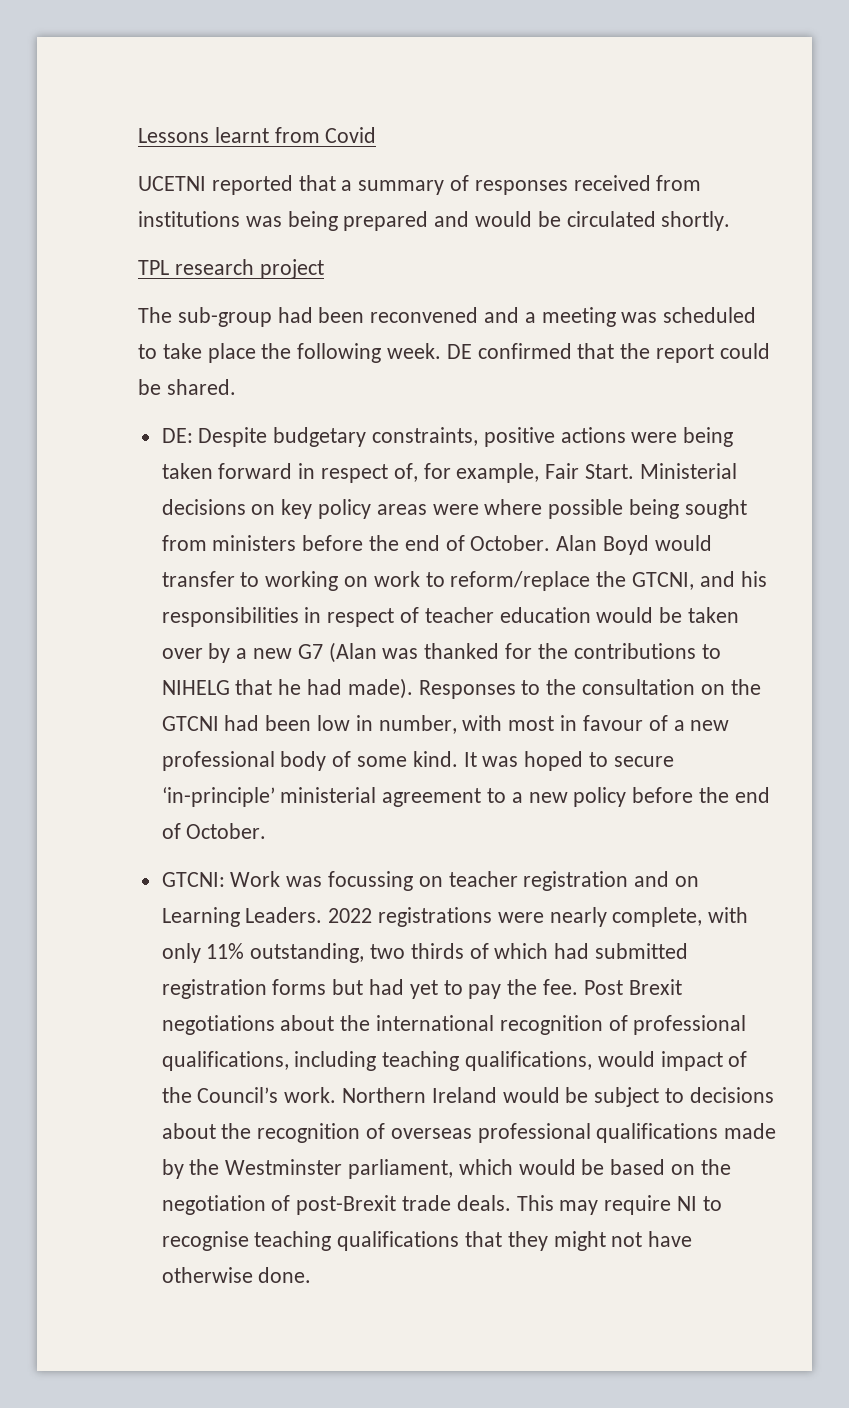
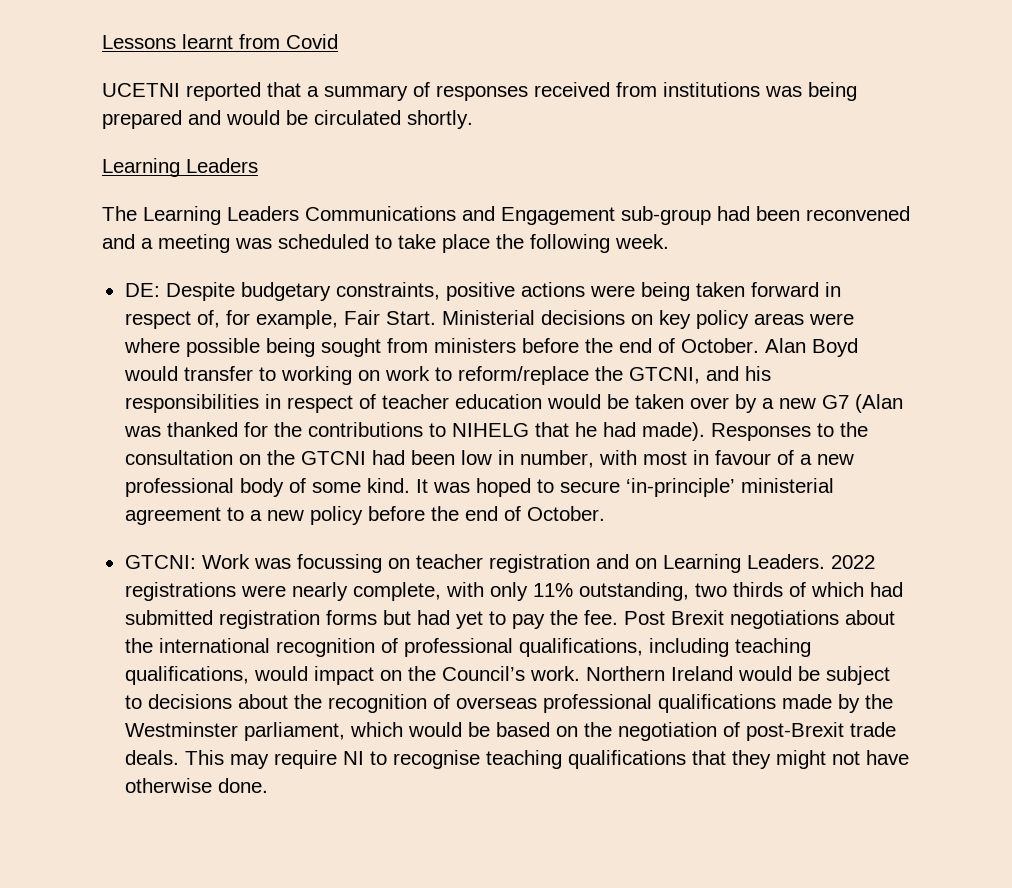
[138,259,324,279] [138,307,172,323] TPL research project // The -> [102,158,258,177] [102,206,615,225] Learning Leaders // The Learning Leaders Communications and Engagement
[446,343,770,363] [138,379,236,395] DE confirmed that the report could be shared. -> (669, 241) none
[728,1051,748,1067] of -> [379,670,402,681] on

